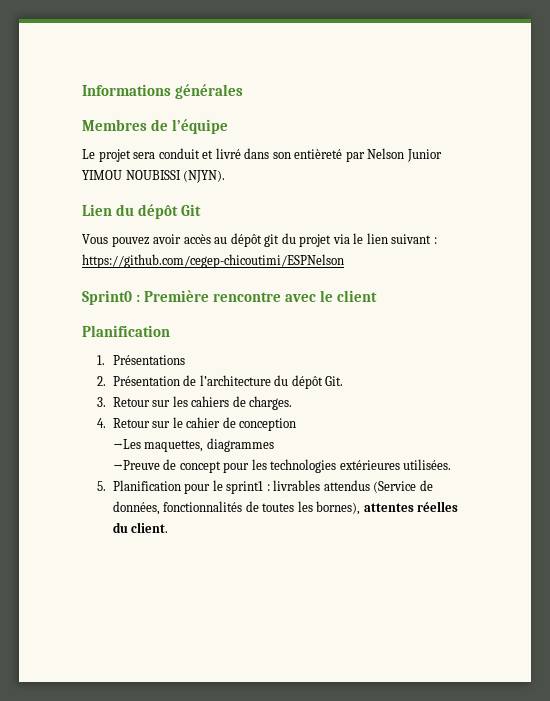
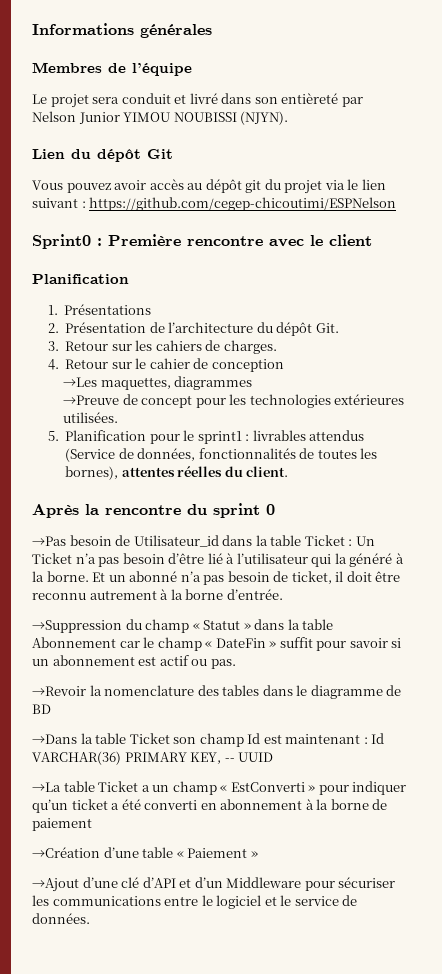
(169, 527) none -> [32,503,275,518] [32,535,375,547] [32,553,404,567] [32,571,401,585] [32,589,283,600] [32,619,334,633] [32,637,402,651] [32,655,236,669] [32,685,402,699] [32,704,51,714] [32,733,385,747] [32,751,274,765] [32,781,407,795] [32,799,388,813] [32,818,92,831] [32,847,258,858] [32,877,396,892] [32,895,358,909] [32,913,90,924] // Après la rencontre du sprint 0 // →Pas besoin de Utilisateur_id dans la table Ticket : Un Ticket n’a pas besoin d’être lié à l’utilisateur qui la généré à la borne. Et un abonné n’a pas besoin de ticket, il doit être reconnu autrement à la borne d’entrée. // →Suppression du champ « Statut » dans la table Abonnement car le champ « DateFin » suffit pour savoir si un abonnement est actif ou pas. // →Revoir la nomenclature des tables dans le diagramme de BD // →Dans la table Ticket son champ Id est maintenant : Id VARCHAR(36) PRIMARY KEY, -- UUID // →La table Ticket a un champ « EstConverti » pour indiquer qu’un ticket a été converti en abonnement à la borne de paiement // →Création d’une table « Paiement » // →Ajout d’une clé d’API et d’un Middleware pour sécuriser les communications entre le logiciel et le service de données.

